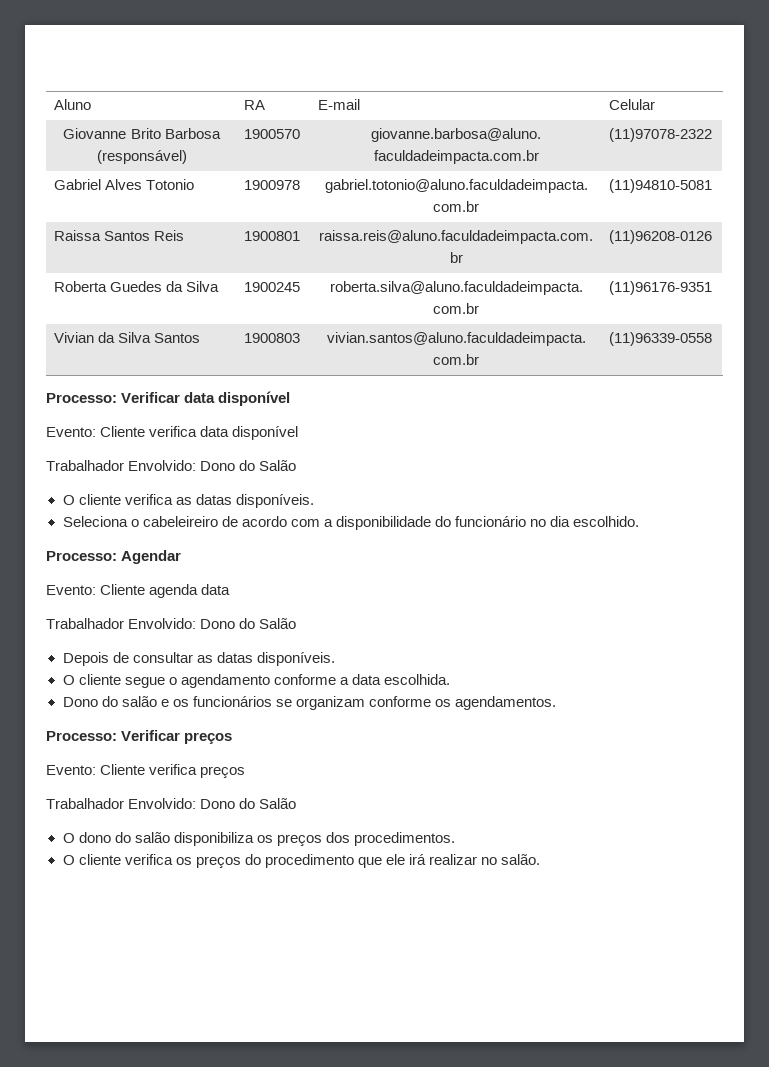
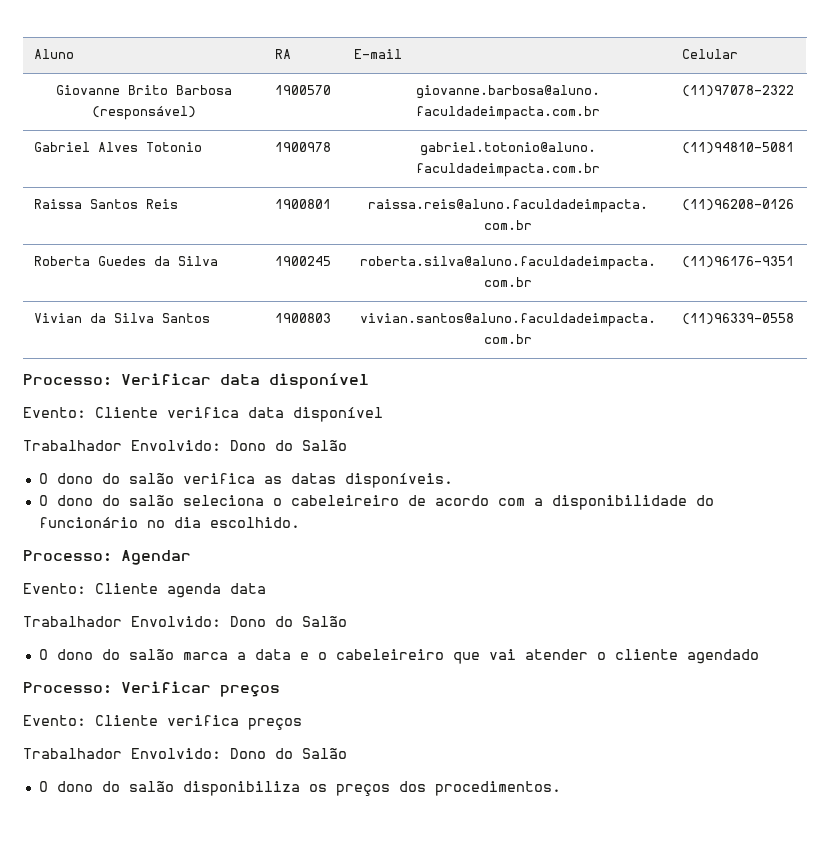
[78,494,121,505] cliente -> [56,473,174,484] dono do salão
[62,516,128,527] Seleciona -> [38,495,264,506] O dono do salão seleciona
[62,652,335,666] [62,674,450,688] [62,696,556,710] Depois de consultar as datas disponíveis. // O cliente segue o agendamento conforme a data escolhida. // Dono do salão e os funcionários se organizam conforme os agendamentos. -> [38,649,759,664] O dono do salão marca a data e o cabeleireiro que vai atender o cliente agendado
[62,854,541,868] // O cliente verifica os preços do procedimento que ele irá realizar no salão. -> (561, 788) none

